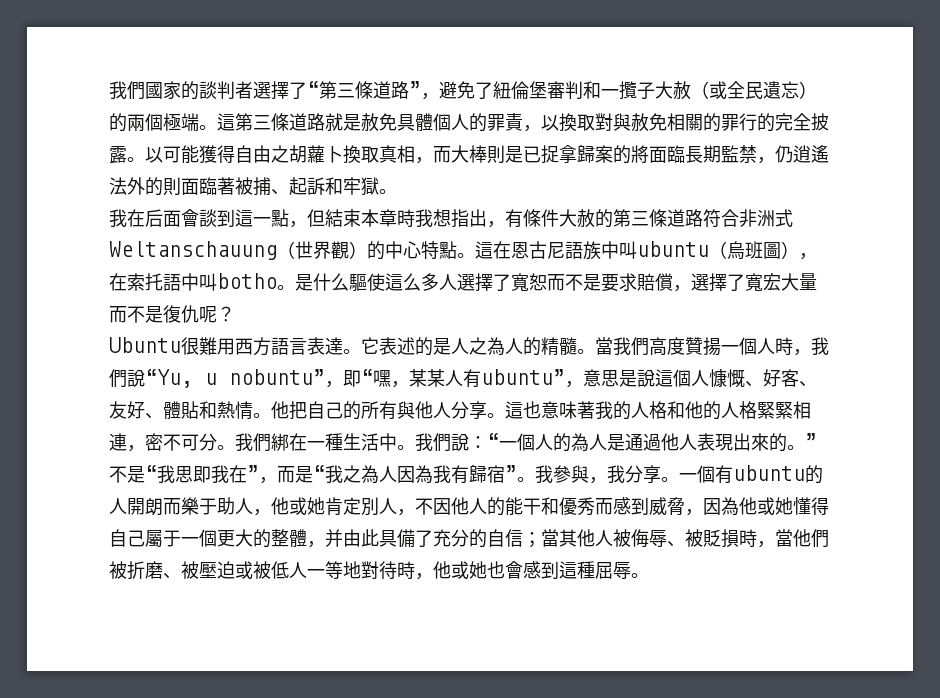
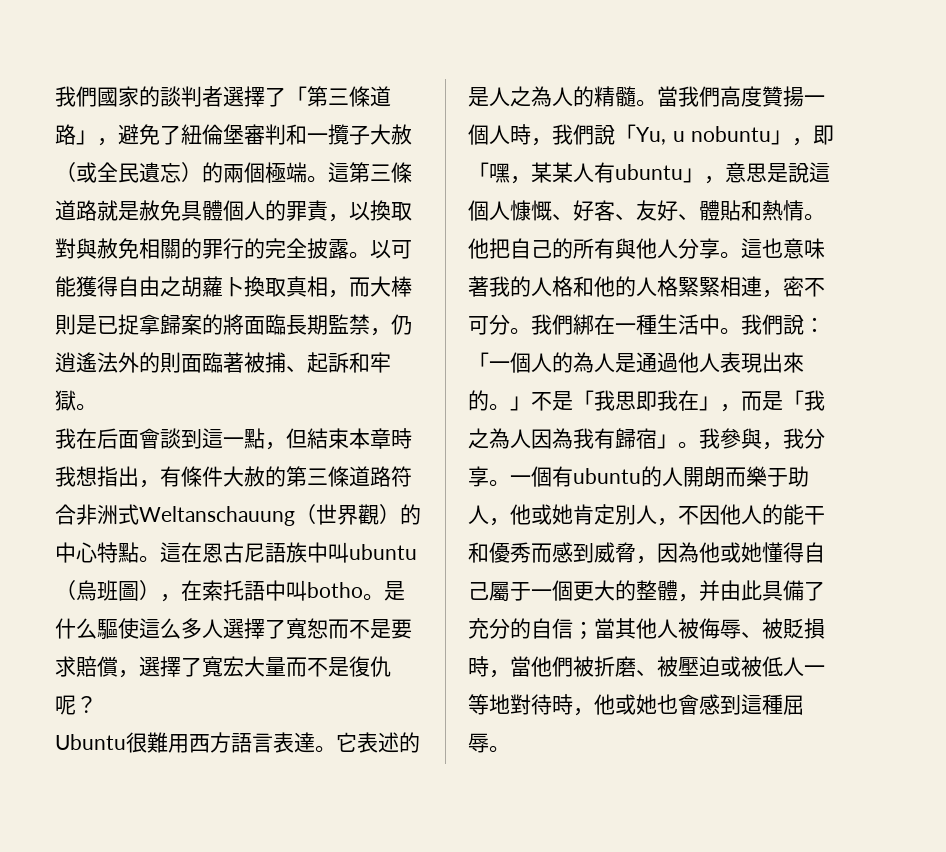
[307,81,421,99] “第三條道路” -> [286,86,391,107] [55,124,97,145] 「第三條道路」
[145,369,373,388] “Yu, u nobuntu”，即“ -> [615,124,834,146] [468,162,489,180] 「Yu, u nobuntu」，即「
[481,369,565,385] ubuntu” -> [615,164,704,183] ubuntu」
[487,433,499,449] “ -> [468,352,489,370] 「
[805,433,817,449] [109,465,325,484] ”不是“我思即我在”，而是“ -> [510,390,804,412] 」不是「我思即我在」，而是「
[505,465,517,481] ” -> [657,434,678,449] 」

